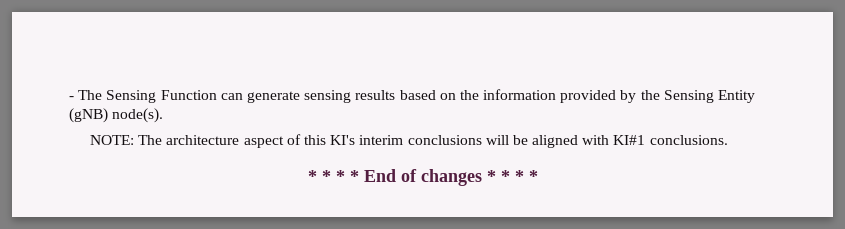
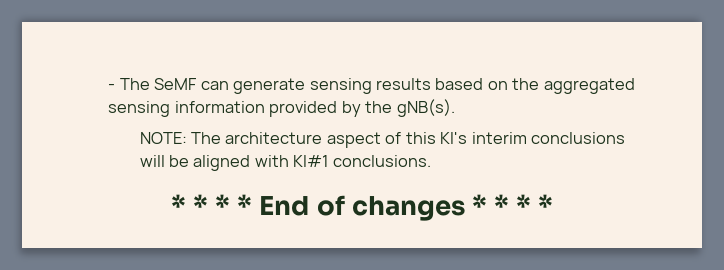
[106,90,217,103] Sensing Function -> [154,78,197,90] SeMF
(479, 95) none -> [543,78,635,94] [108,101,171,117] aggregated sensing
[663,90,755,103] [69,108,164,123] Sensing Entity (gNB) node(s). -> [396,99,455,117] gNB(s).

